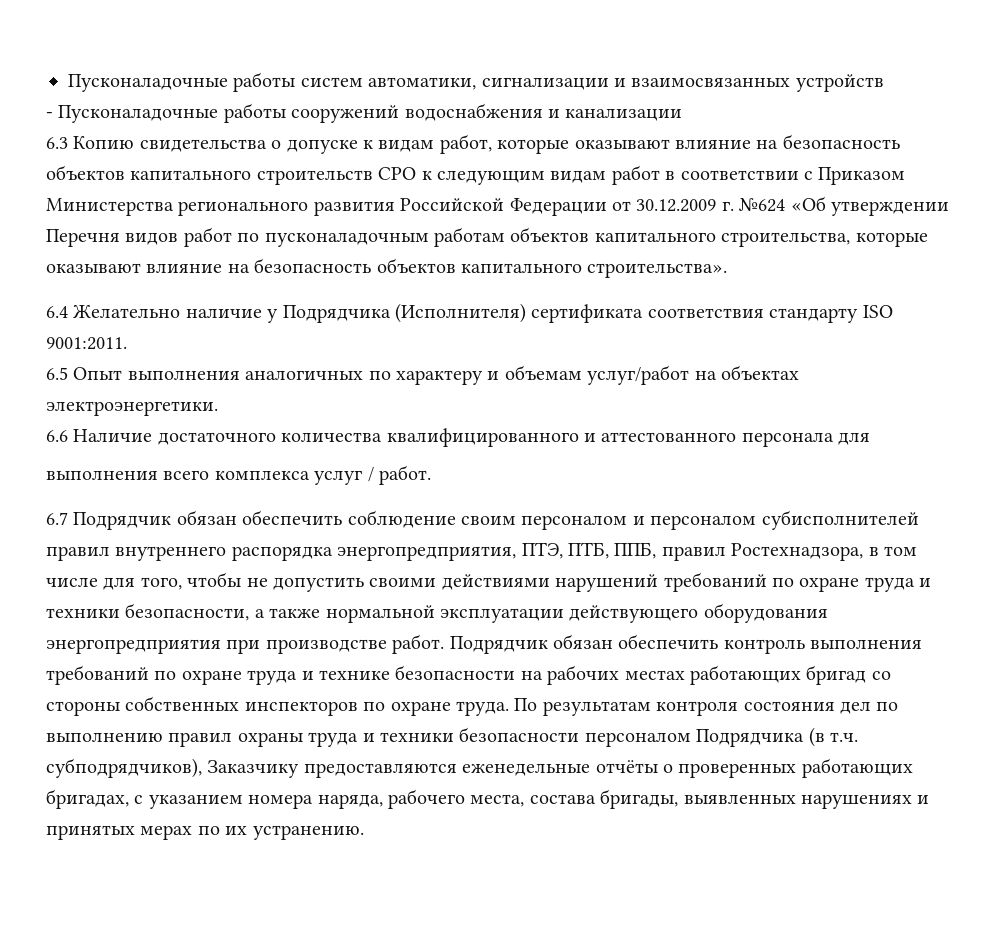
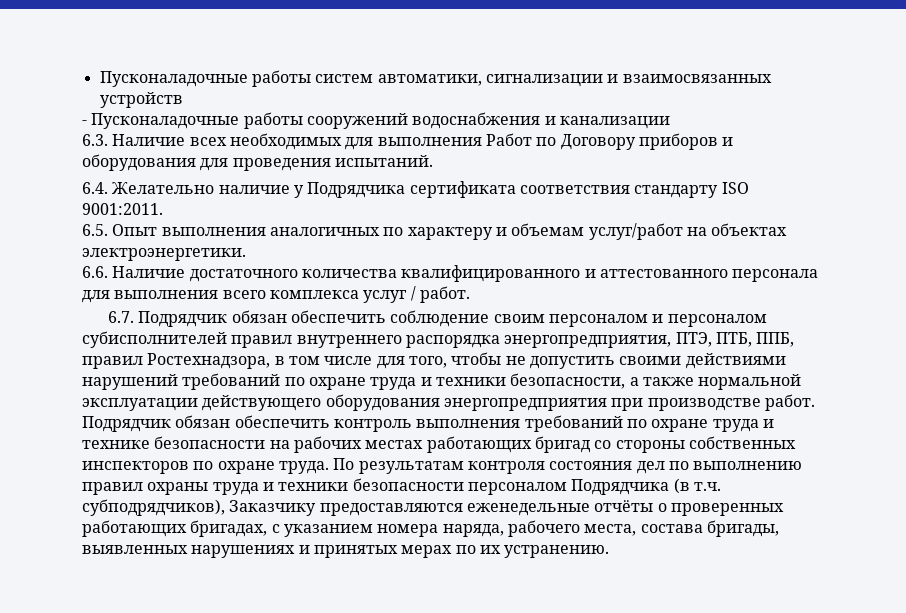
[46,134,900,154] [46,165,906,185] [46,196,949,216] [46,227,928,247] [46,258,728,278] [46,306,68,318] 6.3 Копию свидетельства о допуске к видам работ, которые оказывают влияние на безопасность объектов капитального строительств СРО к следующим видам работ в соответствии с Приказом Министерства регионального развития Российской Федерации от 30.12.2009 г. №624 «Об утверждении Перечня видов работ по пусконаладочным работам объектов капитального строительства, которые оказывают влияние на безопасность объектов капитального строительства». // 6.4 -> [82,133,734,150] [82,154,433,171] [82,182,108,194] 6.3. Наличие всех необходимых для выполнения Работ по Договору приборов и оборудования для проведения испытаний. // 6.4.
[395,303,526,323] (Исполнителя) -> (406, 190) none
[46,367,68,380] 6.5 -> [82,224,108,236] 6.5.
[46,430,68,442] 6.6 -> [82,266,108,278] 6.6.
(871, 438) // -> (110, 296) none
[46,512,68,525] 6.7 -> [108,311,135,323] 6.7.

